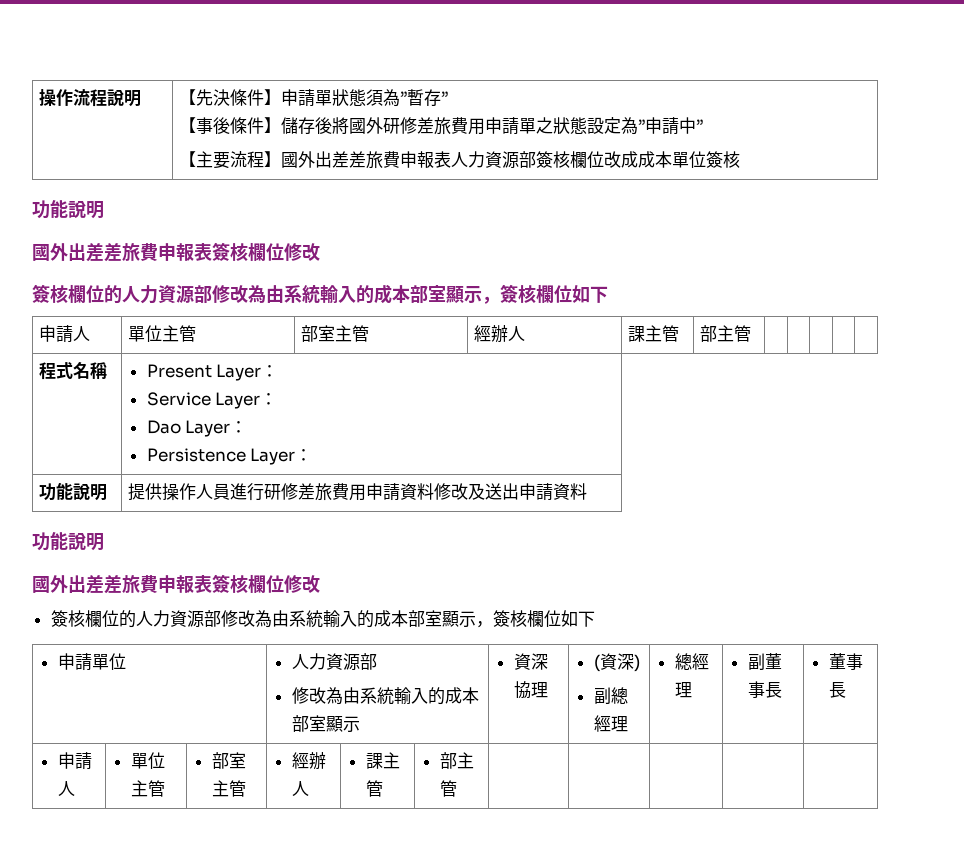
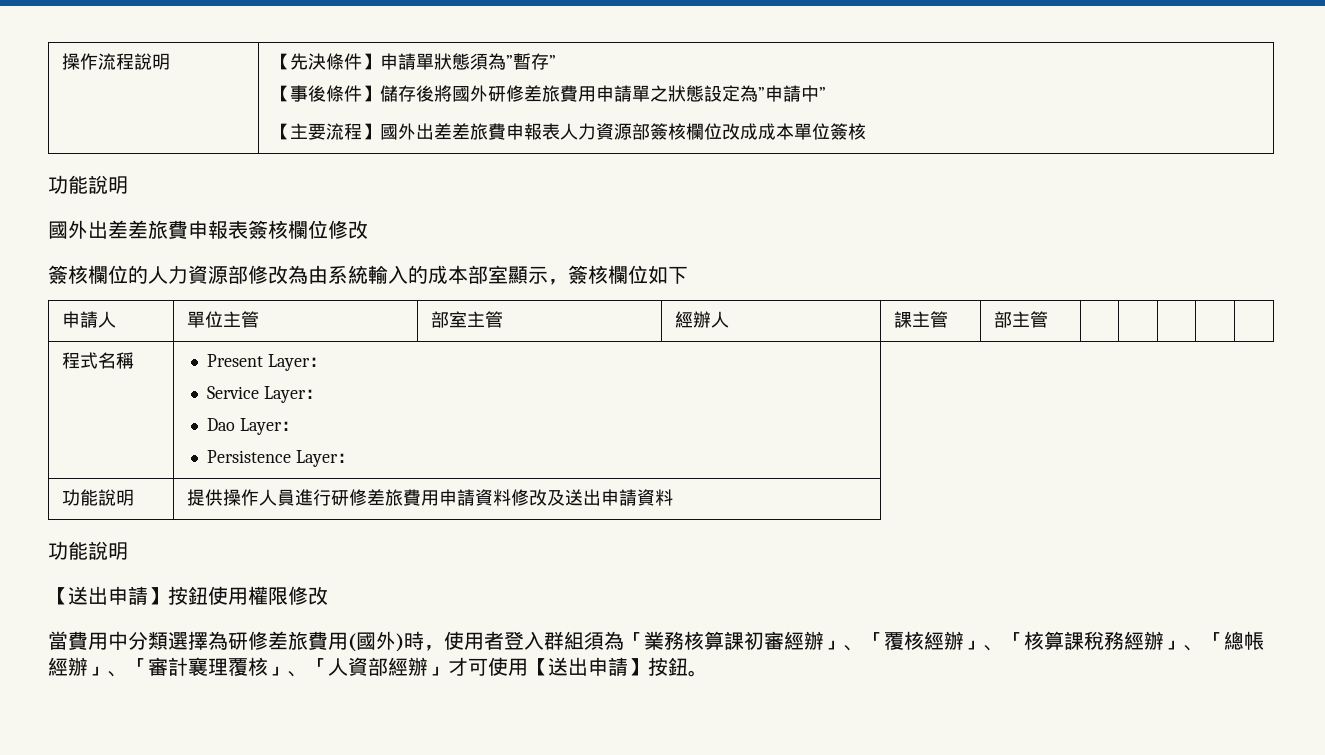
[32,574,320,594] [50,610,595,628] [57,653,126,671] [291,653,377,671] [291,687,479,705] [291,715,360,732] [513,653,548,670] [513,681,548,699] [593,653,640,672] [593,687,628,705] [593,715,628,732] [674,653,709,670] [674,682,692,698] [747,653,782,671] [747,681,782,698] [828,653,863,670] [828,682,846,698] [57,752,92,770] [57,781,75,796] [130,752,165,769] [130,780,165,797] [211,752,246,769] [211,780,246,797] [291,752,326,770] [291,781,309,796] [365,752,400,769] [365,780,383,797] [439,752,474,769] [439,780,457,797] 國外出差差旅費申報表簽核欄位修改 // 簽核欄位的人力資源部修改為由系統輸入的成本部室顯示，簽核欄位如下 // 申請單位 | 人力資源部 // 修改為由系統輸入的成本部室顯示 | 資深協理 | (資深) // 副總經理 | 總經理 | 副董事長 | 董事長 // 申請人 | 單位主管 | 部室主管 | 經辦人 | 課主管 | 部主管 | | | | | -> [48,586,328,605] [48,631,1264,652] [48,657,708,677] 【送出申請】按鈕使用權限修改 // 當費用中分類選擇為研修差旅費用(國外)時，使用者登入群組須為「業務核算課初審經辦」、「覆核經辦」、「核算課稅務經辦」、「總帳經辦」、「審計襄理覆核」、「人資部經辦」才可使用【送出申請】按鈕。

